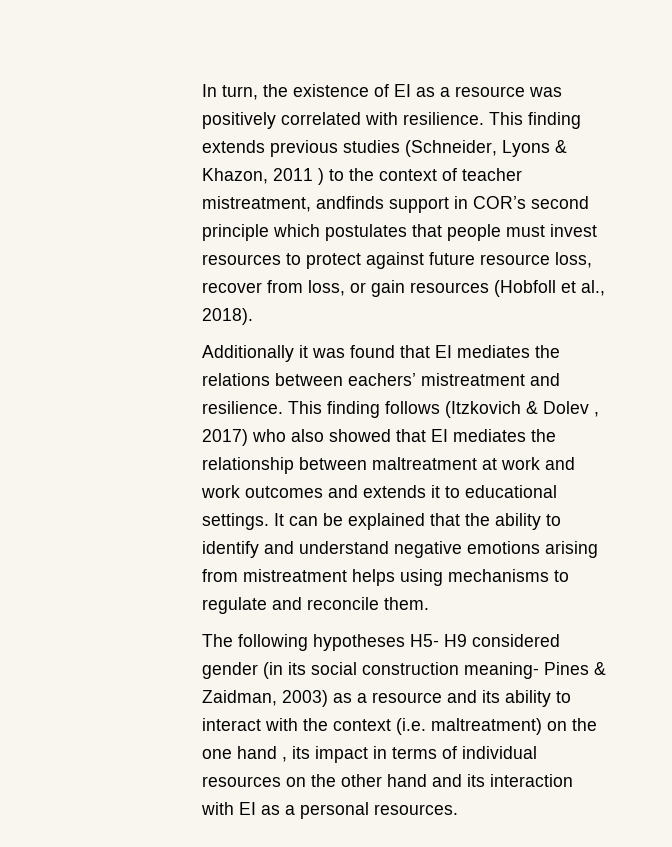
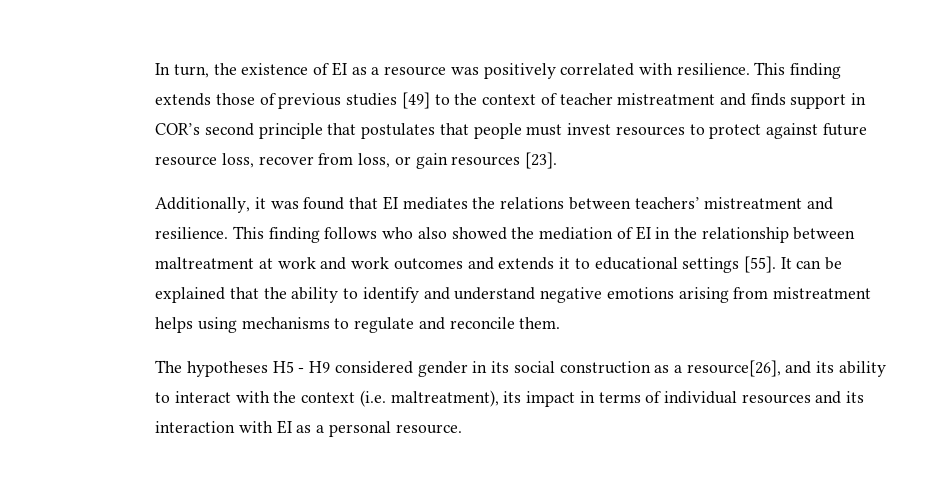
[269,140,567,157] [201,168,324,185] previous studies (Schneider, Lyons & Khazon, 2011 ) -> [215,92,430,109] those of previous studies [49]
[201,196,384,212] mistreatment, andfinds -> [617,93,786,106] mistreatment and finds
[272,224,320,237] which -> [327,123,357,135] that
[493,280,605,297] [201,308,253,325] [201,345,294,362] (Hobfoll et al., 2018). // Additionally -> [525,152,558,169] [155,197,251,213] [23]. // Additionally,
[347,373,416,386] eachers’ -> [634,197,700,209] teachers’
[444,401,599,418] [201,429,526,446] (Itzkovich & Dolev , 2017) who also showed that EI mediates -> [382,226,671,240] who also showed the mediation of EI in
[201,513,269,530] settings. -> [682,256,776,273] settings [55].
[237,634,439,651] following hypotheses H5- -> [186,361,305,377] hypotheses H5 -
[262,662,283,679] (in -> [472,361,488,373] in
[463,662,606,679] [201,690,442,707] meaning- Pines & Zaidman, 2003) as a resource -> [654,360,781,377] as a resource[26],
[430,718,597,735] [201,746,287,762] maltreatment) on the one hand , -> [390,390,499,407] maltreatment),
[285,774,427,787] on the other hand -> (811, 399) none
[373,804,458,815] resources. -> [395,424,462,434] resource.

